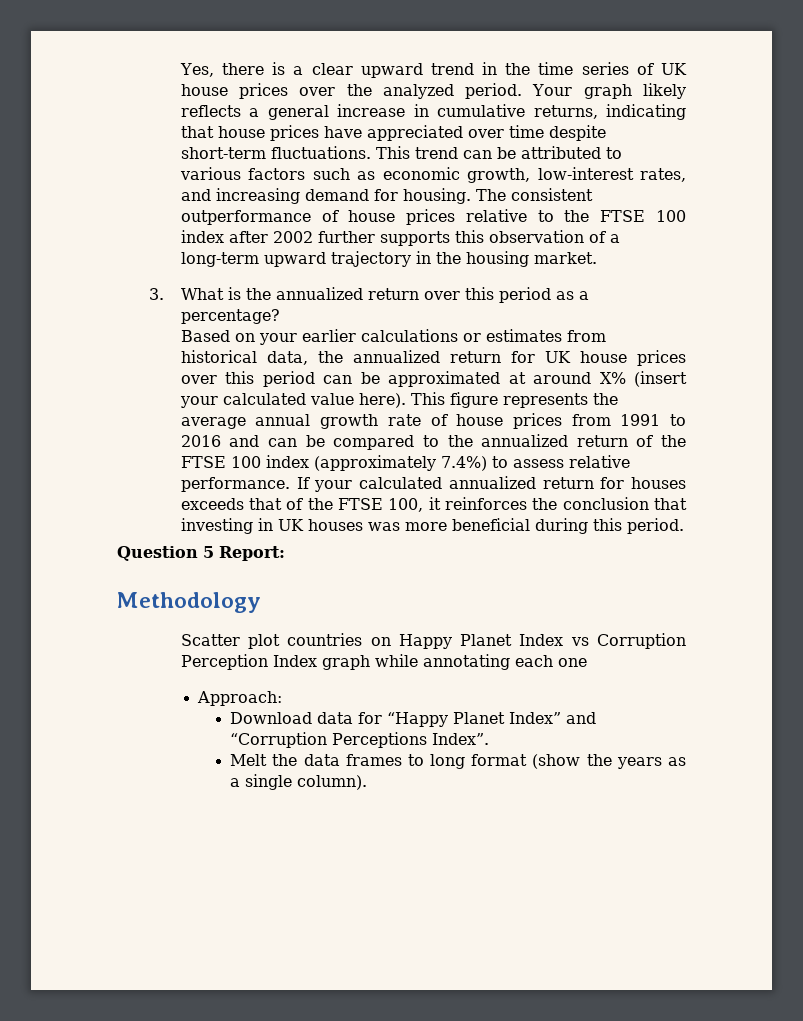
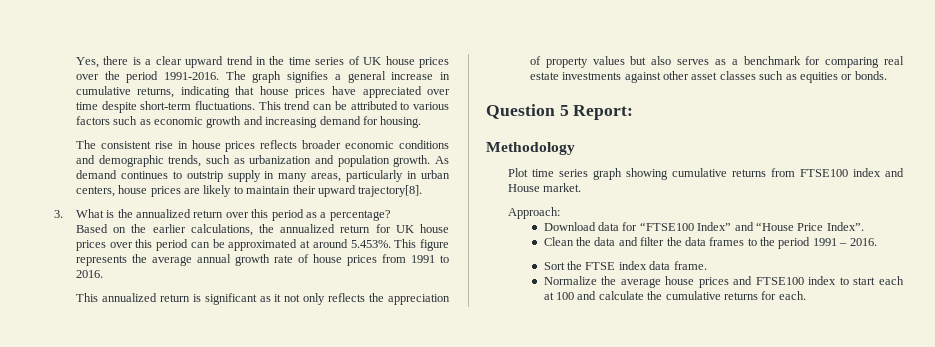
[382,83,686,99] [180,105,241,117] analyzed period. Your graph likely reflects -> [126,71,329,83] period 1991-2016. The graph signifies
[467,167,686,183] growth, low-interest rates, -> [206,116,242,128] growth
(471, 196) none -> (422, 122) //
[180,209,686,225] [180,230,620,246] [180,251,597,267] outperformance of house prices relative to the FTSE 100 index after 2002 further supports this observation of a long-term upward trajectory in the housing market. -> [154,140,449,152] [75,155,450,167] [75,170,450,182] [75,185,423,197] rise in house prices reflects broader economic conditions and demographic trends, such as urbanization and population growth. As demand continues to outstrip supply in many areas, particularly in urban centers, house prices are likely to maintain their upward trajectory[8].
[258,329,606,345] [180,350,308,365] your earlier calculations or estimates from historical data, -> [131,224,253,236] the earlier calculations,
[599,371,687,387] [179,393,406,408] X% (insert your calculated value here). -> [350,240,391,248] 5.453%.
[180,434,687,450] [180,455,630,471] [180,476,686,492] [180,497,687,512] [180,518,684,534] [117,546,285,561] [117,592,261,613] [180,633,686,649] [180,654,587,670] [197,691,283,706] [230,712,597,727] [230,732,490,748] [230,754,686,769] [230,774,368,790] 2016 and can be compared to the annualized return of the FTSE 100 index (approximately 7.4%) to assess relative performance. If your calculated annualized return for houses exceeds that of the FTSE 100, it reinforces the conclusion that investing in UK houses was more beneficial during this period. // Question 5 Report: // Methodology // Scatter plot countries on Happy Planet Index vs Corruption Perception Index graph while annotating each one // Approach: // Download data for “Happy Planet Index” and “Corruption Perceptions Index”. // Melt the data frames to long format (show the years as a single column). -> [75,270,103,278] [75,293,450,305] [529,56,905,68] [529,71,887,83] [486,104,634,120] [486,142,575,155] [507,168,905,180] [507,183,582,192] [507,207,560,219] [543,222,864,231] [543,237,877,249] [543,261,707,270] [543,276,904,288] [543,291,806,300] 2016. // This annualized return is significant as it not only reflects the appreciation of property values but also serves as a benchmark for comparing real estate investments against other asset classes such as equities or bonds. // Question 5 Report: // Methodology // Plot time series graph showing cumulative returns from FTSE100 index and House market. // Approach: // Download data for “FTSE100 Index” and “House Price Index”. // Clean the data and filter the data frames to the period 1991 – 2016. // Sort the FTSE index data frame. // Normalize the average house prices and FTSE100 index to start each at 100 and calculate the cumulative returns for each.

